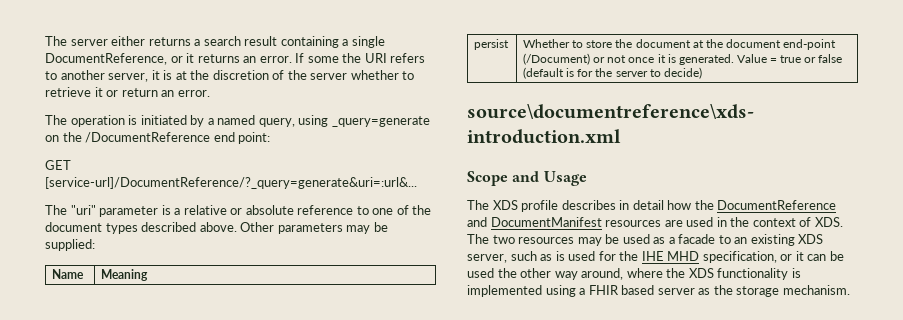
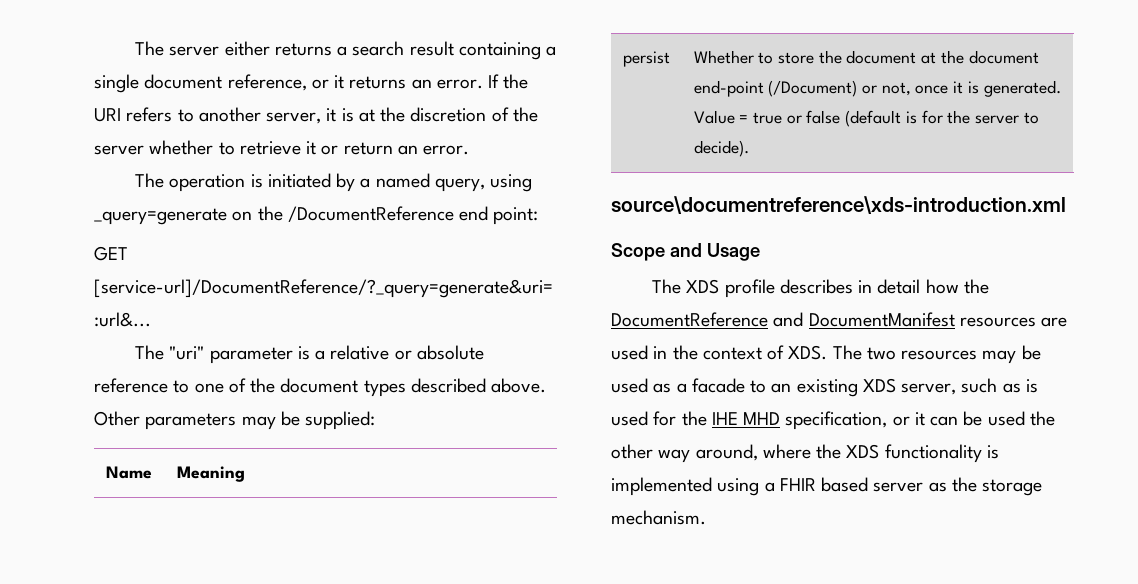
[45,53,167,65] DocumentReference, -> [144,74,307,91] document reference,
[307,56,339,63] some -> (500, 81) none
[607,55,627,63] not -> [881,82,911,96] not,
[663,67,702,79] decide) -> [693,140,749,157] decide).

